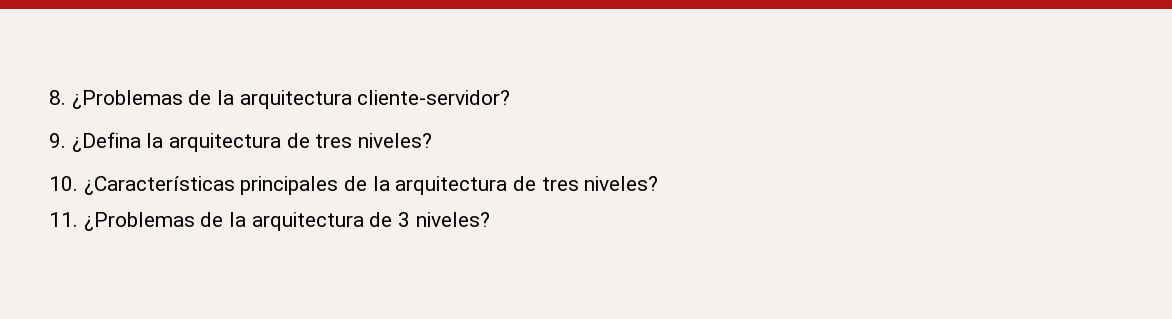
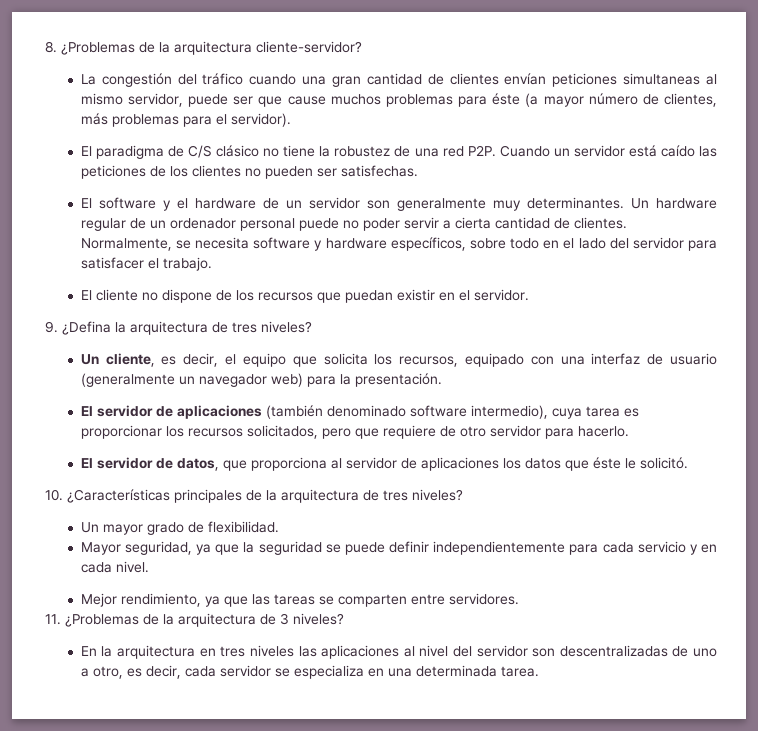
(511, 97) none -> [80,73,717,87] [80,93,717,107] [80,113,291,127] [80,145,718,159] [80,165,418,179] [80,197,717,211] [80,217,627,231] [80,237,717,251] [80,257,212,271] [80,289,529,303] // La congestión del tráfico cuando una gran cantidad de clientes envían peticiones simultaneas al mismo servidor, puede ser que cause muchos problemas para éste (a mayor número de clientes, más problemas para el servidor). // El paradigma de C/S clásico no tiene la robustez de una red P2P. Cuando un servidor está caído las peticiones de los clientes no pueden ser satisfechas. // El software y el hardware de un servidor son generalmente muy determinantes. Un hardware regular de un ordenador personal puede no poder servir a cierta cantidad de clientes. Normalmente, se necesita software y hardware específicos, sobre todo en el lado del servidor para satisfacer el trabajo. // El cliente no dispone de los recursos que puedan existir en el servidor.
(433, 140) none -> [80,353,718,367] [80,373,442,387] [80,405,639,419] [80,425,629,439] [80,457,688,471] // Un cliente, es decir, el equipo que solicita los recursos, equipado con una interfaz de usuario (generalmente un navegador web) para la presentación. // El servidor de aplicaciones (también denominado software intermedio), cuya tarea es proporcionar los recursos solicitados, pero que requiere de otro servidor para hacerlo. // El servidor de datos, que proporciona al servidor de aplicaciones los datos que éste le solicitó.
(659, 183) none -> [80,521,279,535] [80,541,717,555] [80,561,149,573] [80,593,519,607] // Un mayor grado de flexibilidad. // Mayor seguridad, ya que la seguridad se puede definir independientemente para cada servicio y en cada nivel. // Mejor rendimiento, ya que las tareas se comparten entre servidores.
(490, 219) none -> [80,645,717,659] [80,665,539,679] // En la arquitectura en tres niveles las aplicaciones al nivel del servidor son descentralizadas de uno a otro, es decir, cada servidor se especializa en una determinada tarea.

